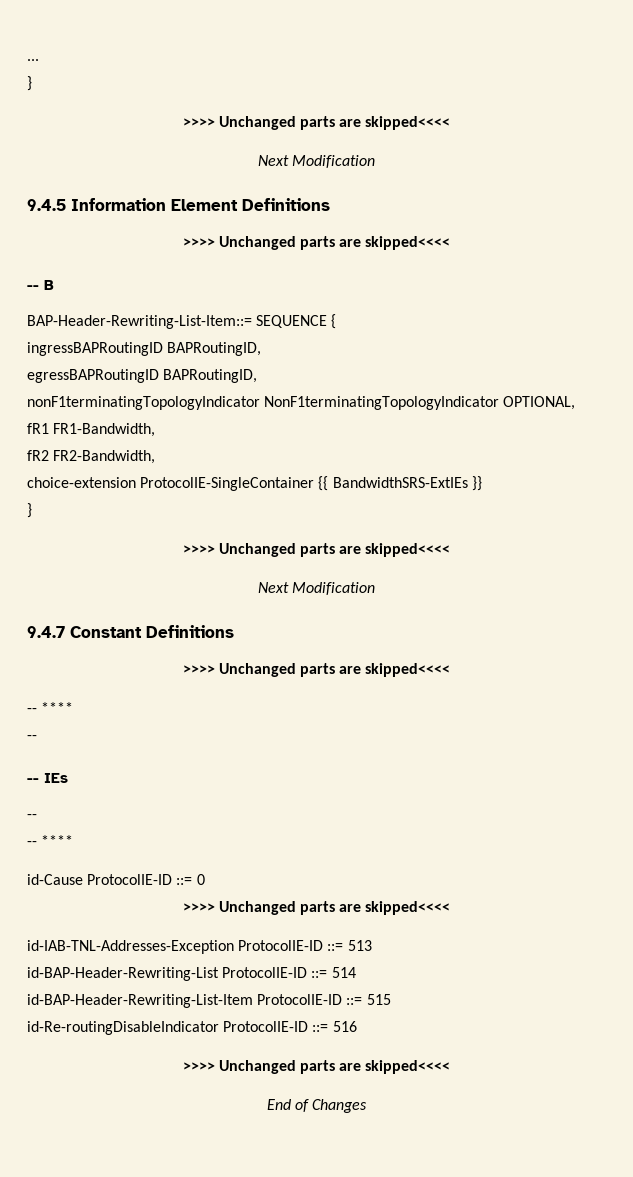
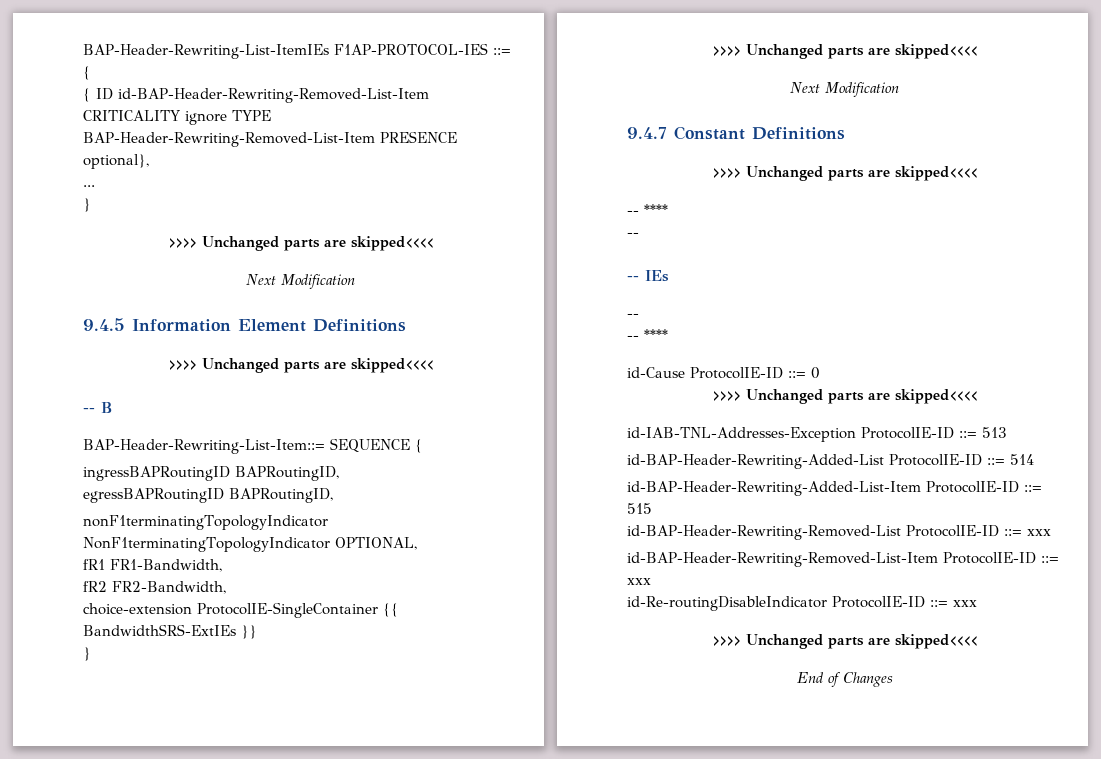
(27, 60) none -> [83,43,511,59] [83,66,91,80] [83,88,429,103] [83,110,271,125] [83,131,457,147] [83,154,149,169] BAP-Header-Rewriting-List-ItemIEs F1AP-PROTOCOL-IES ::= { // { ID id-BAP-Header-Rewriting-Removed-List-Item CRITICALITY ignore TYPE BAP-Header-Rewriting-Removed-List-Item PRESENCE optional}, //
[27,967,219,981] id-BAP-Header-Rewriting-List -> [627,454,884,469] id-BAP-Header-Rewriting-Added-List
[27,994,253,1008] id-BAP-Header-Rewriting-List-Item -> [627,481,921,496] id-BAP-Header-Rewriting-Added-List-Item
(391, 999) none -> [627,525,1051,540] [627,552,1059,567] [627,578,651,585] // id-BAP-Header-Rewriting-Removed-List ProtocolIE-ID ::= xxx // id-BAP-Header-Rewriting-Removed-List-Item ProtocolIE-ID ::= xxx
[332,1021,357,1032] 516 -> [953,600,977,607] xxx

